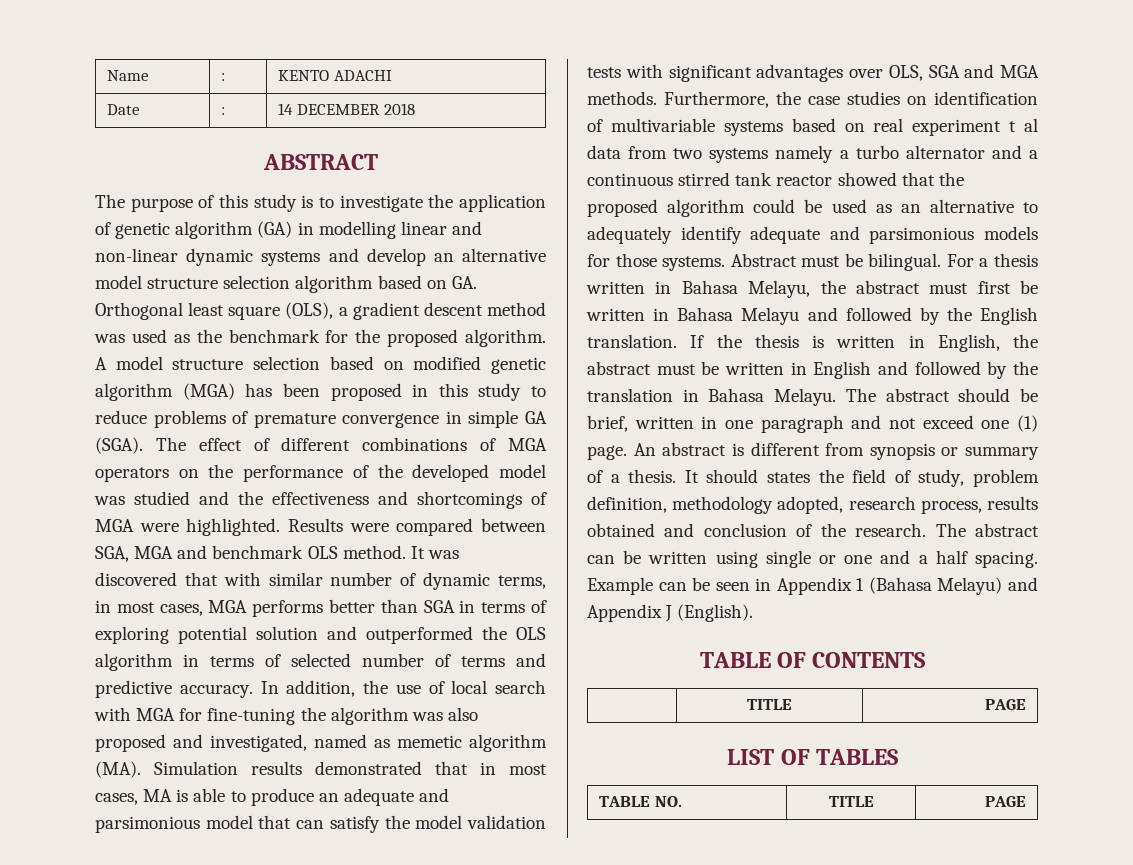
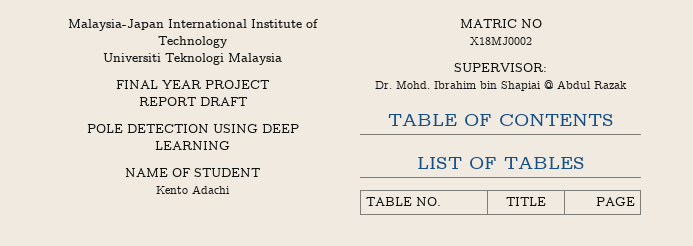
[107,70,150,81] [221,73,226,81] [278,70,392,81] [107,104,141,115] [221,107,226,115] [278,103,415,115] [262,154,378,170] [95,194,546,212] [95,221,482,239] [95,248,547,266] [95,275,477,293] [95,302,546,320] [94,329,546,347] [95,356,546,374] [95,383,546,401] [95,410,547,428] [95,437,547,454] [95,464,546,482] [94,491,547,509] [95,518,546,536] [95,545,459,562] [95,572,546,590] [95,599,547,617] [95,626,546,644] [95,653,546,671] [95,680,546,698] [94,707,478,725] [95,734,547,752] [95,761,547,778] [95,788,450,806] [95,815,546,833] [587,64,1039,82] [587,91,1038,108] [587,118,1038,136] [587,145,1038,163] [587,172,964,186] [587,199,1038,217] [587,226,1038,244] [587,253,1038,271] [586,280,1038,298] [586,307,1038,325] [587,334,1038,352] [587,361,1038,379] [587,388,1038,406] [587,415,1038,433] [587,442,1039,460] [587,469,1039,487] [587,496,1038,514] [587,523,1039,537] [587,550,1038,568] [587,577,1038,595] [587,604,754,622] Name | : | KENTO ADACHI // Date | : | 14 DECEMBER 2018 // ABSTRACT // The purpose of this study is to investigate the application of genetic algorithm (GA) in modelling linear and non-linear dynamic systems and develop an alternative model structure selection algorithm based on GA. Orthogonal least square (OLS), a gradient descent method was used as the benchmark for the proposed algorithm. A model structure selection based on modified genetic algorithm (MGA) has been proposed in this study to reduce problems of premature convergence in simple GA (SGA). The effect of different combinations of MGA operators on the performance of the developed model was studied and the effectiveness and shortcomings of MGA were highlighted. Results were compared between SGA, MGA and benchmark OLS method. It was discovered that with similar number of dynamic terms, in most cases, MGA performs better than SGA in terms of exploring potential solution and outperformed the OLS algorithm in terms of selected number of terms and predictive accuracy. In addition, the use of local search with MGA for fine-tuning the algorithm was also proposed and investigated, named as memetic algorithm (MA). Simulation results demonstrated that in most cases, MA is able to produce an adequate and parsimonious model that can satisfy the model validation tests with significant advantages over OLS, SGA and MGA methods. Furthermore, the case studies on identification of multivariable systems based on real experiment t al data from two systems namely a turbo alternator and a continuous stirred tank reactor showed that the proposed algorithm could be used as an alternative to adequately identify adequate and parsimonious models for those systems. Abstract must be bilingual. For a thesis written in Bahasa Melayu, the abstract must first be written in Bahasa Melayu and followed by the English translation. If the thesis is written in English, the abstract must be written in English and followed by the translation in Bahasa Melayu. The abstract should be brief, written in one paragraph and not exceed one (1) page. An abstract is different from synopsis or summary of a thesis. It should states the field of study, problem definition, methodology adopted, research process, results obtained and conclusion of the research. The abstract can be written using single or one and a half spacing. Example can be seen in Appendix 1 (Bahasa Melayu) and Appendix J (English). -> [68,19,318,31] [158,36,228,48] [103,53,282,65] [116,80,269,89] [138,97,247,106] [86,124,299,133] [155,141,230,150] [125,168,260,177] [156,185,230,194] [459,19,542,28] [469,36,532,45] [454,63,547,72] [375,80,627,91] Malaysia-Japan International Institute of Technology // Universiti Teknologi Malaysia // FINAL YEAR PROJECT // REPORT DRAFT // POLE DETECTION USING DEEP LEARNING // NAME OF STUDENT // Kento Adachi // MATRIC NO // X18MJ0002 // SUPERVISOR: // Dr. Mohd. Ibrahim bin Shapiai @ Abdul Razak
[747,699,792,710] [984,699,1026,710] // | TITLE | PAGE -> (614, 119) none

